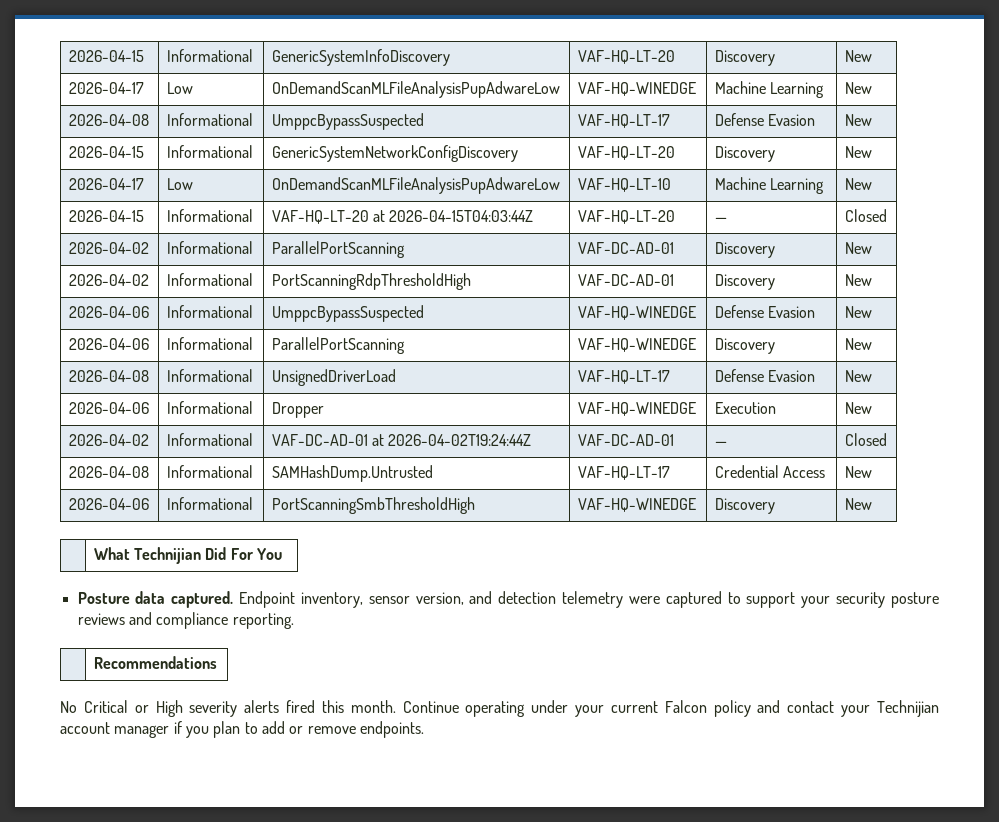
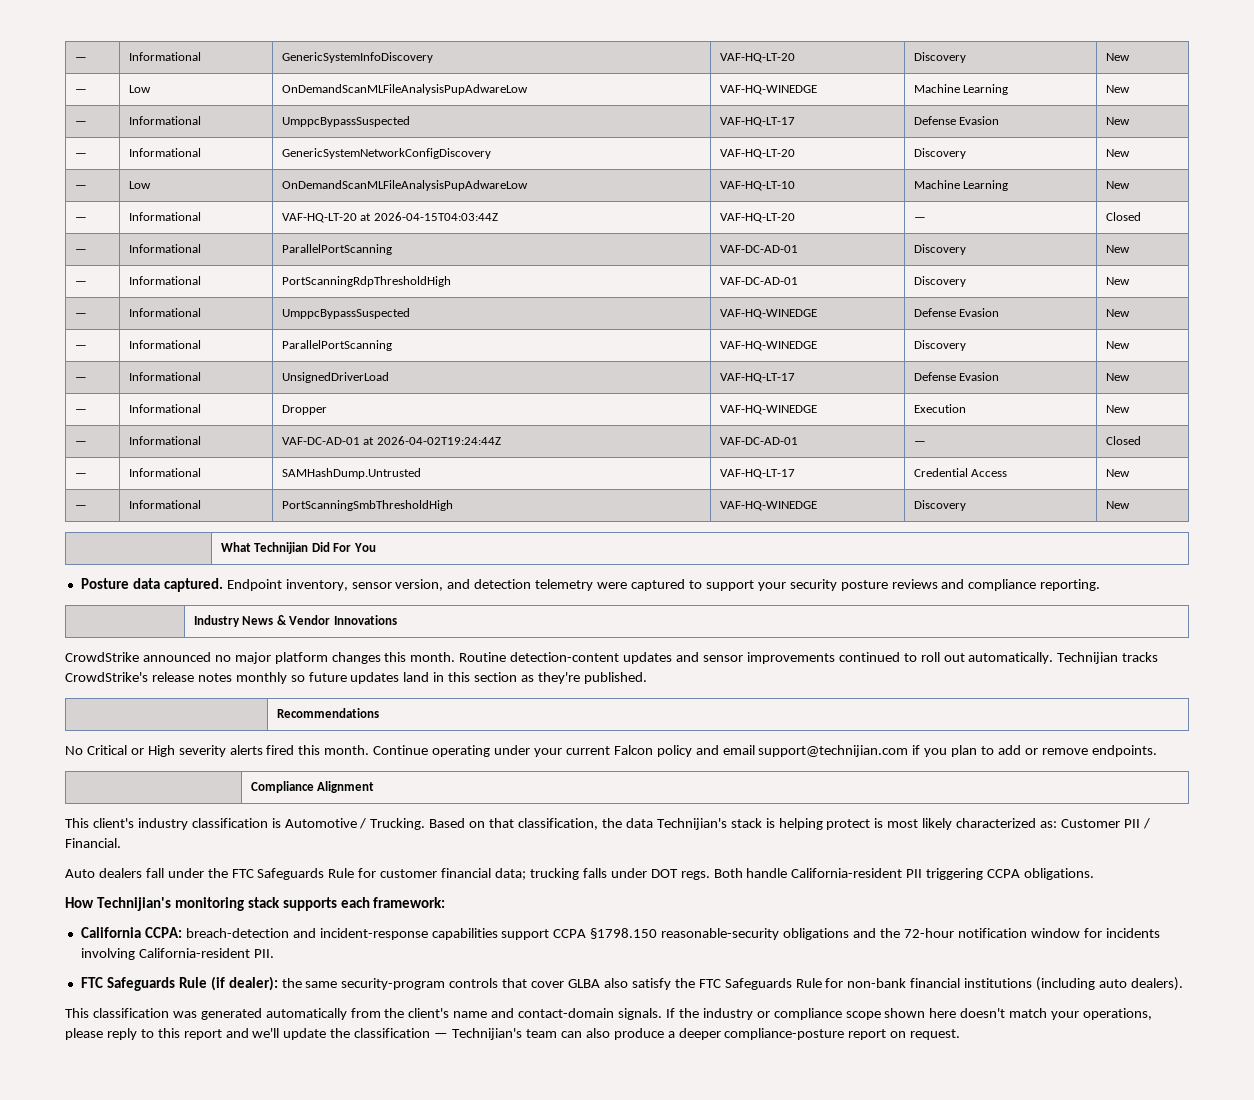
[68,50,144,62] 2026-04-15 -> [74,57,87,61] —
[68,82,144,94] 2026-04-17 -> [74,89,87,93] —
[68,114,149,126] 2026-04-08 -> [74,121,87,125] —
[68,146,144,158] 2026-04-15 -> [74,153,87,157] —
[68,178,144,190] 2026-04-17 -> [74,185,87,189] —
[68,210,144,222] 2026-04-15 -> [74,217,87,221] —
[68,242,149,254] 2026-04-02 -> [74,249,87,253] —
[68,274,149,286] 2026-04-02 -> [74,281,87,285] —
[68,306,149,318] 2026-04-06 -> [74,313,87,317] —
[68,338,149,350] 2026-04-06 -> [74,345,87,349] —
[68,370,149,382] 2026-04-08 -> [74,377,87,381] —
[68,402,149,414] 2026-04-06 -> [74,409,87,413] —
[68,434,149,446] 2026-04-02 -> [74,441,87,445] —
[68,466,149,478] 2026-04-08 -> [74,473,87,477] —
[68,498,149,510] 2026-04-06 -> [74,505,87,509] —
(294, 621) none -> [193,615,397,627] [65,652,1159,664] [65,672,647,684] // | Industry News & Vendor Innovations // CrowdStrike announced no major platform changes this month. Routine detection-content updates and sensor improvements continued to roll out automatically. Technijian tracks CrowdStrike's release notes monthly so future updates land in this section as they're published.
[787,700,940,717] [60,722,170,738] contact your Technijian account manager -> [722,745,909,757] email support@technijian.com
(424, 729) none -> [250,781,375,793] [65,818,1150,830] [65,838,121,848] [65,868,1095,880] [65,897,446,911] [80,927,1160,940] [80,948,274,960] [80,976,1183,991] [65,1008,1153,1020] [65,1028,961,1040] // | Compliance Alignment // This client's industry classification is Automotive / Trucking. Based on that classification, the data Technijian's stack is helping protect is most likely characterized as: Customer PII / Financial. // Auto dealers fall under the FTC Safeguards Rule for customer financial data; trucking falls under DOT regs. Both handle California-resident PII triggering CCPA obligations. // How Technijian's monitoring stack supports each framework: // California CCPA: breach-detection and incident-response capabilities support CCPA §1798.150 reasonable-security obligations and the 72-hour notification window for incidents involving California-resident PII. // FTC Safeguards Rule (if dealer): the same security-program controls that cover GLBA also satisfy the FTC Safeguards Rule for non-bank financial institutions (including auto dealers). // This classification was generated automatically from the client's name and contact-domain signals. If the industry or compliance scope shown here doesn't match your operations, please reply to this report and we'll update the classification — Technijian's team can also produce a deeper compliance-posture report on request.

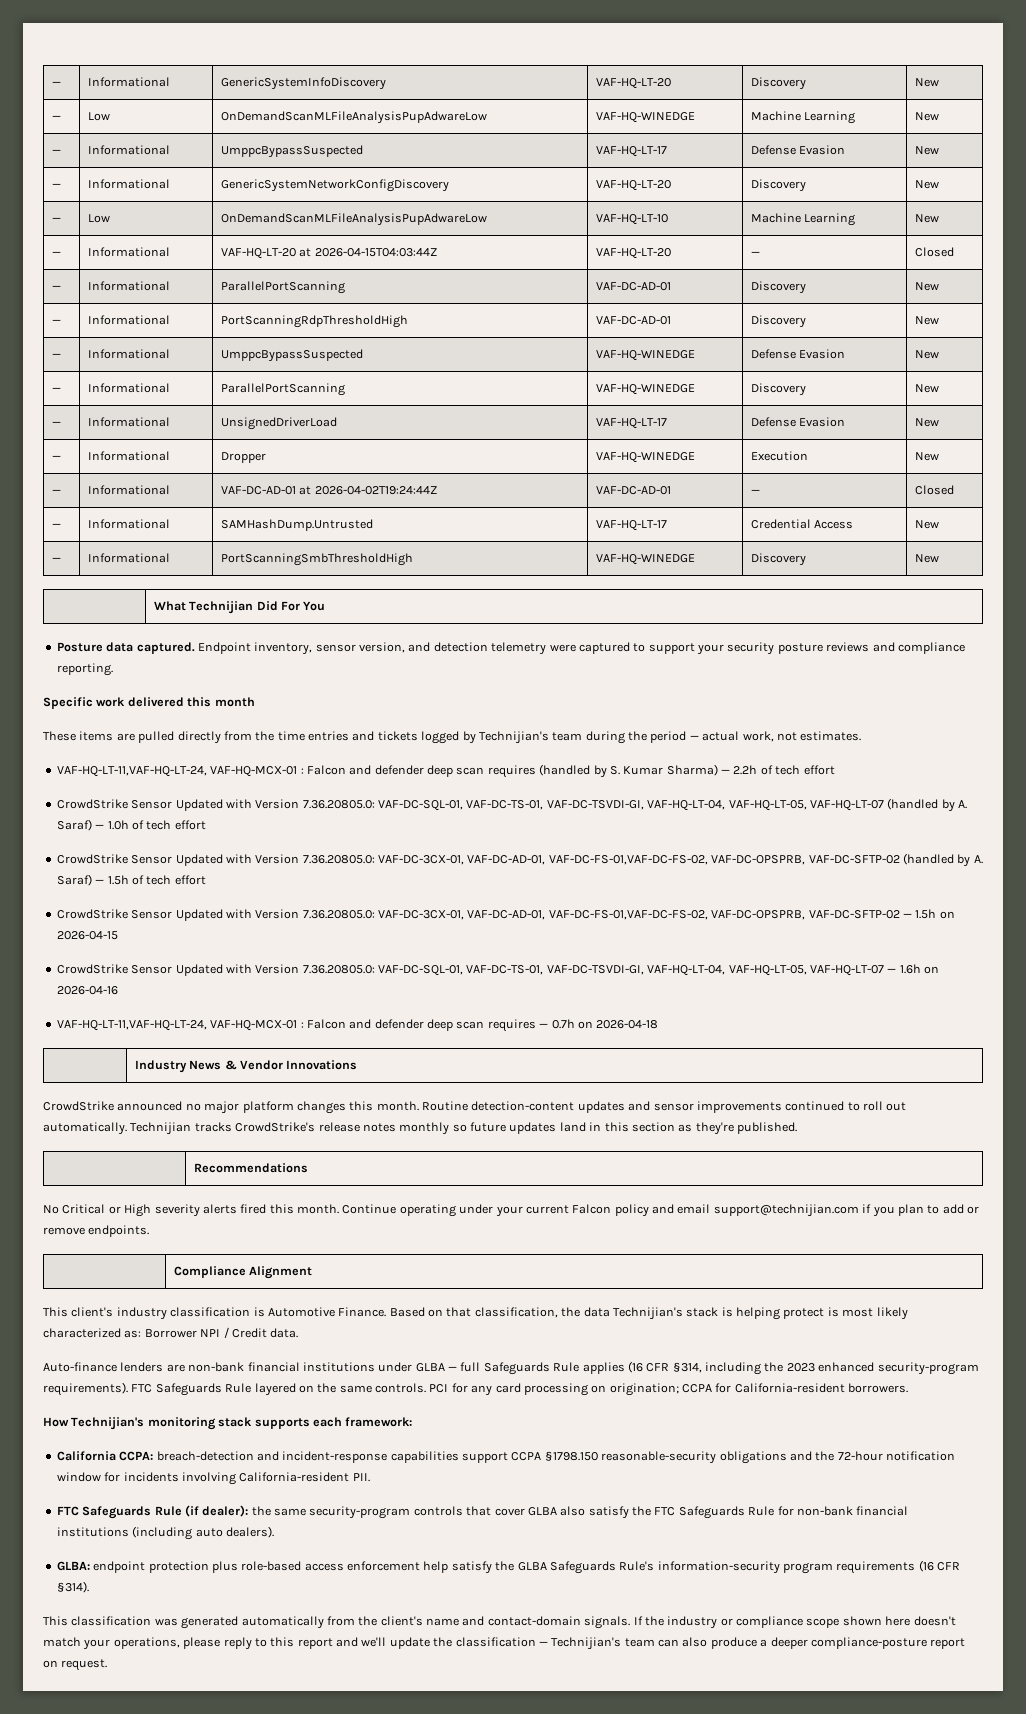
(1101, 585) none -> [43,697,255,709] [43,731,862,744] [56,764,835,778] [56,798,967,812] [56,819,206,831] [56,853,983,867] [56,874,206,886] [56,909,955,921] [56,931,118,940] [56,964,939,976] [56,986,118,995] [56,1019,659,1032] // Specific work delivered this month // These items are pulled directly from the time entries and tickets logged by Technijian's team during the period — actual work, not estimates. // VAF-HQ-LT-11,VAF-HQ-LT-24, VAF-HQ-MCX-01 : Falcon and defender deep scan requires (handled by S. Kumar Sharma) — 2.2h of tech effort // CrowdStrike Sensor Updated with Version 7.36.20805.0: VAF-DC-SQL-01, VAF-DC-TS-01, VAF-DC-TSVDI-GI, VAF-HQ-LT-04, VAF-HQ-LT-05, VAF-HQ-LT-07 (handled by A. Saraf) — 1.0h of tech effort // CrowdStrike Sensor Updated with Version 7.36.20805.0: VAF-DC-3CX-01, VAF-DC-AD-01, VAF-DC-FS-01,VAF-DC-FS-02, VAF-DC-OPSPRB, VAF-DC-SFTP-02 (handled by A. Saraf) — 1.5h of tech effort // CrowdStrike Sensor Updated with Version 7.36.20805.0: VAF-DC-3CX-01, VAF-DC-AD-01, VAF-DC-FS-01,VAF-DC-FS-02, VAF-DC-OPSPRB, VAF-DC-SFTP-02 — 1.5h on 2026-04-15 // CrowdStrike Sensor Updated with Version 7.36.20805.0: VAF-DC-SQL-01, VAF-DC-TS-01, VAF-DC-TSVDI-GI, VAF-HQ-LT-04, VAF-HQ-LT-05, VAF-HQ-LT-07 — 1.6h on 2026-04-16 // VAF-HQ-LT-11,VAF-HQ-LT-24, VAF-HQ-MCX-01 : Falcon and defender deep scan requires — 0.7h on 2026-04-18
[359,818,426,830] / Trucking. -> [338,1307,387,1317] Finance.
[1060,818,1150,829] [65,838,121,848] [65,868,1095,880] Customer PII / Financial. // Auto dealers fall under the FTC Safeguards Rule for customer financial data; trucking falls under DOT regs. Both handle California-resident PII triggering CCPA obligations. -> [144,1327,299,1338] [43,1361,979,1375] [43,1382,909,1396] Borrower NPI / Credit data. // Auto-finance lenders are non-bank financial institutions under GLBA — full Safeguards Rule applies (16 CFR §314, including the 2023 enhanced security-program requirements). FTC Safeguards Rule layered on the same controls. PCI for any card processing on origination; CCPA for California-resident borrowers.
(1183, 984) none -> [56,1560,961,1574] [56,1581,89,1593] // GLBA: endpoint protection plus role-based access enforcement help satisfy the GLBA Safeguards Rule's information-security program requirements (16 CFR §314).

